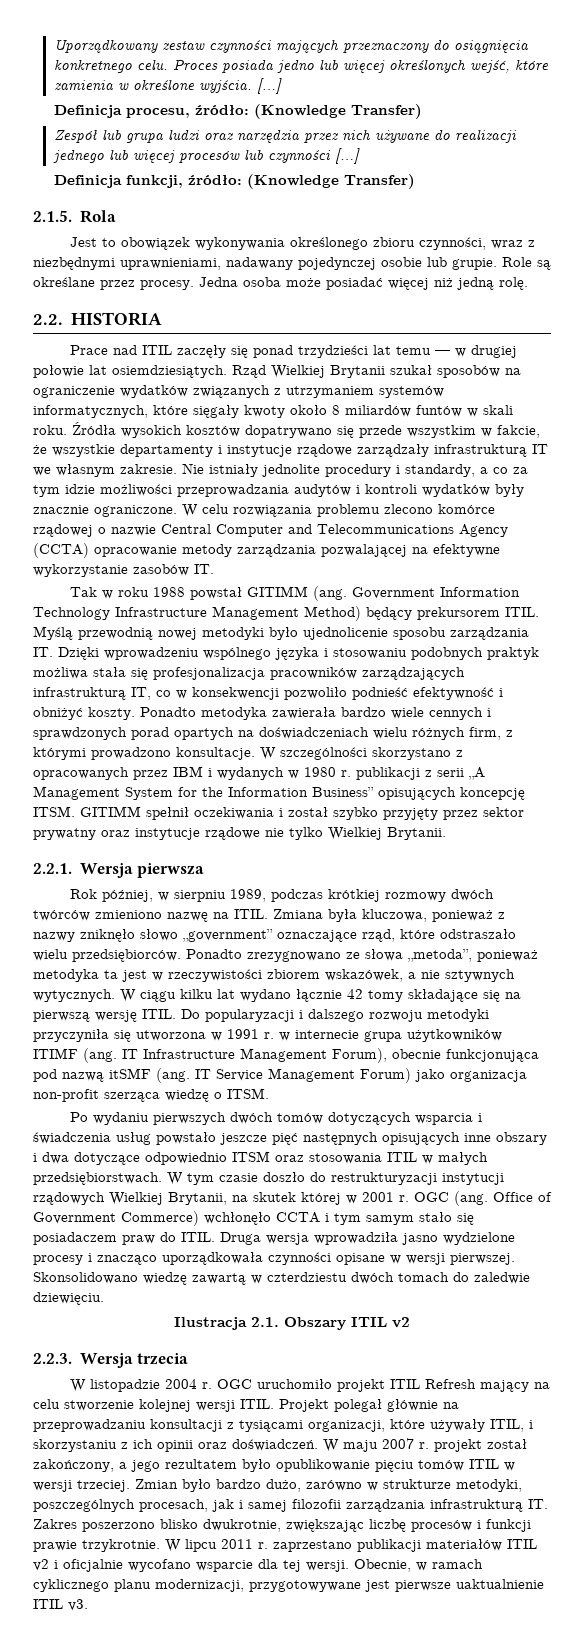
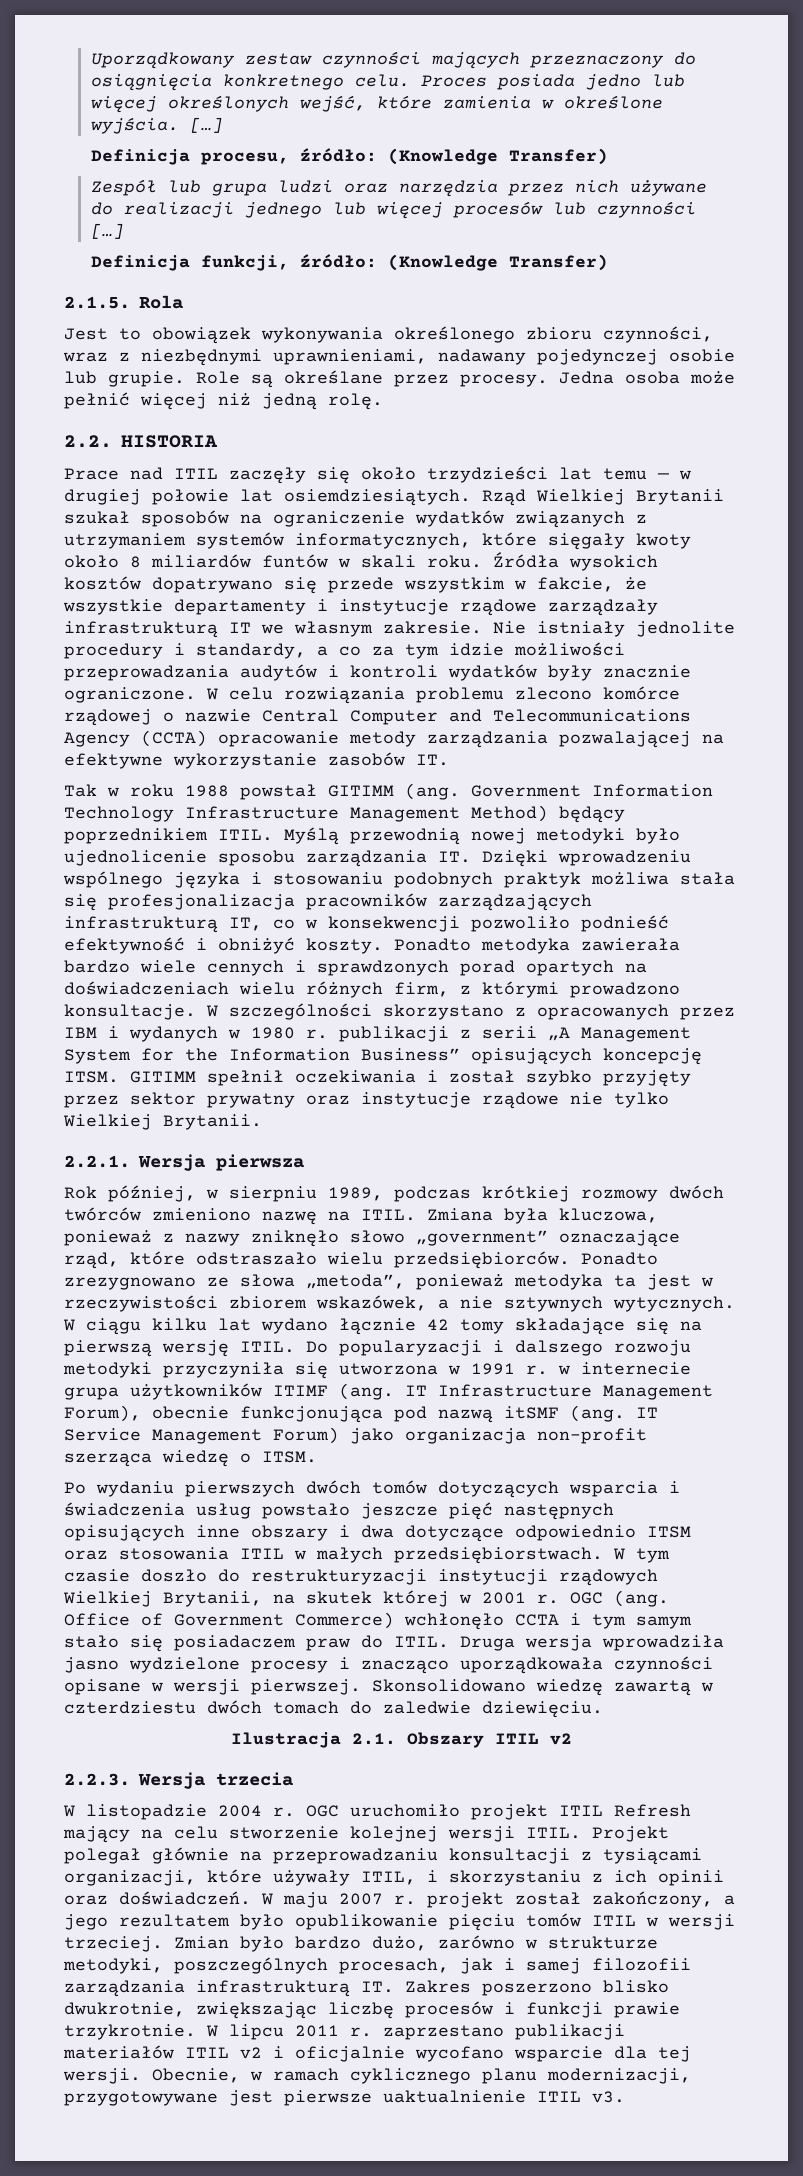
[326,277,383,290] posiadać -> [64,392,130,409] pełnić
[252,345,293,358] ponad -> [361,467,416,480] około
[417,607,500,620] prekursorem -> [64,828,208,844] poprzednikiem

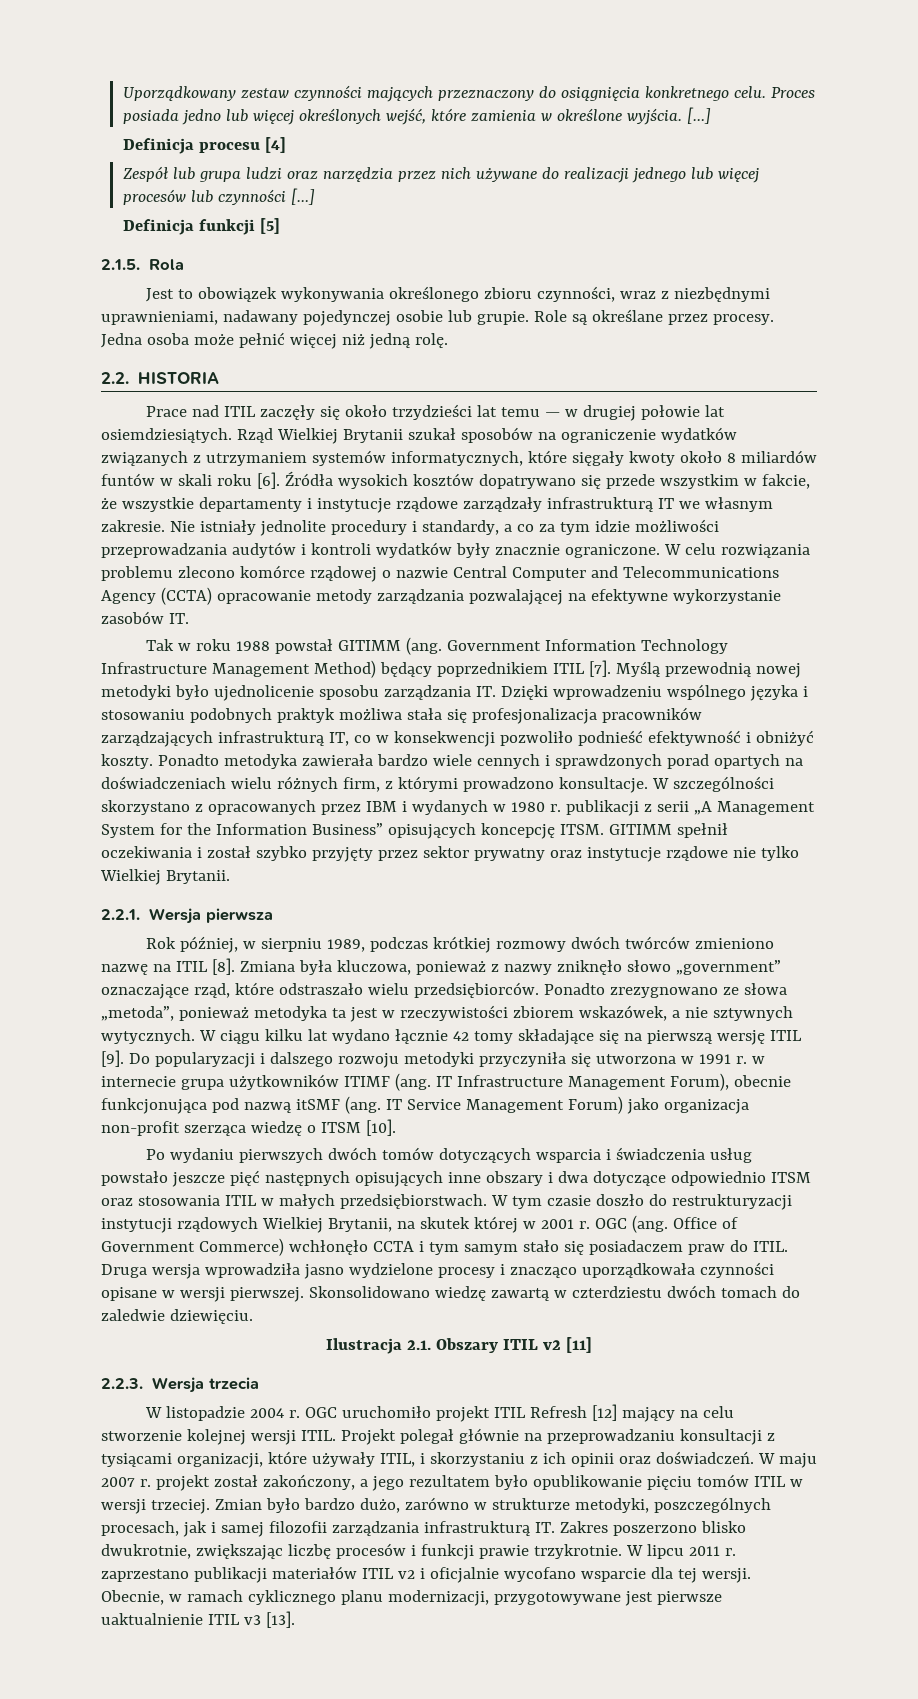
[200,148,608,165] procesu, źródło: (Knowledge Transfer) -> [199,137,287,153] procesu [4]
[200,254,608,271] funkcji, źródło: (Knowledge Transfer) -> [199,218,281,235] funkcji [5]
[427,555,482,568] roku. -> [216,472,280,489] roku [6].
[218,829,273,841] ITIL. -> [552,660,611,677] ITIL [7].
[361,1209,416,1221] ITIL. -> [175,958,235,975] ITIL [8].
[240,1341,295,1353] ITIL. -> [769,1030,802,1041] [101,1050,124,1067] ITIL [9].
[262,1451,317,1463] ITSM. -> [320,1119,396,1136] ITSM [10].
(572, 1739) none -> [565,1337,592,1353] [11]
(691, 1810) none -> [592,1404,618,1421] [12]
[592,2091,625,2103] v3. -> [243,1611,295,1628] v3 [13].

